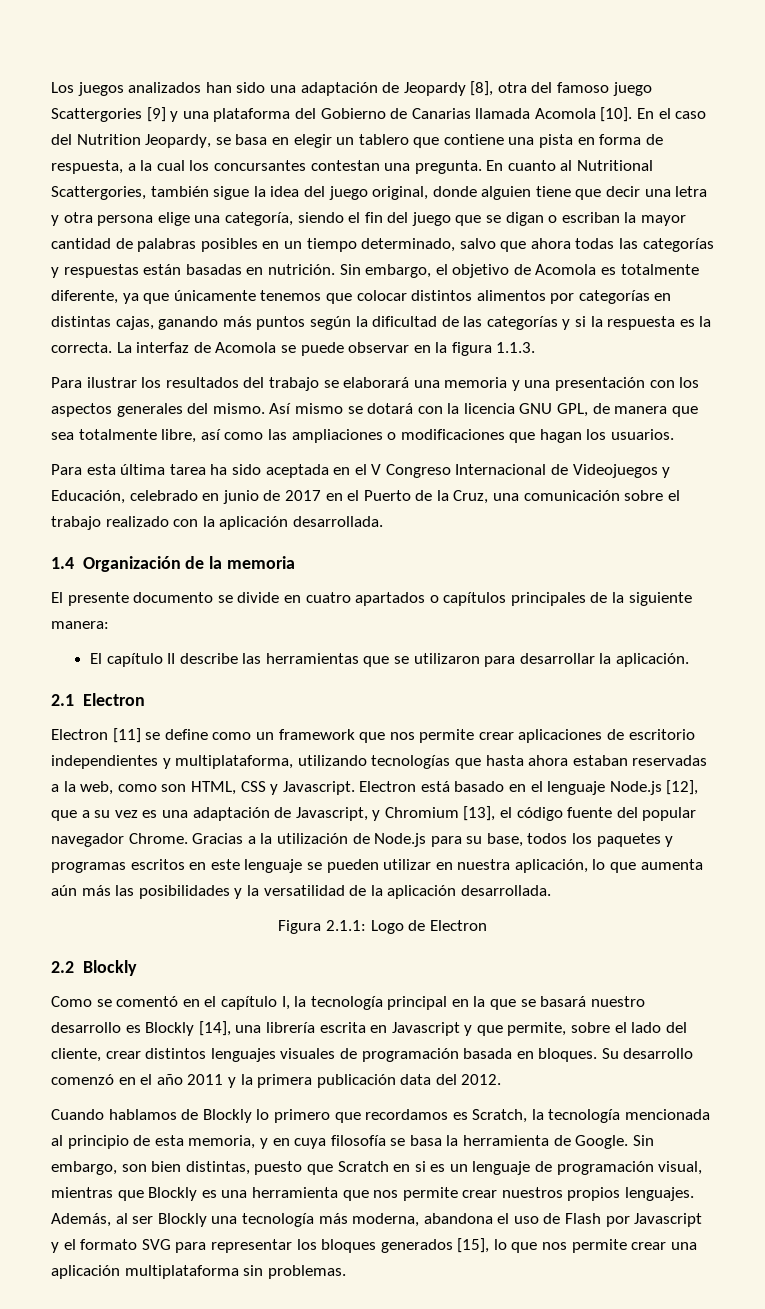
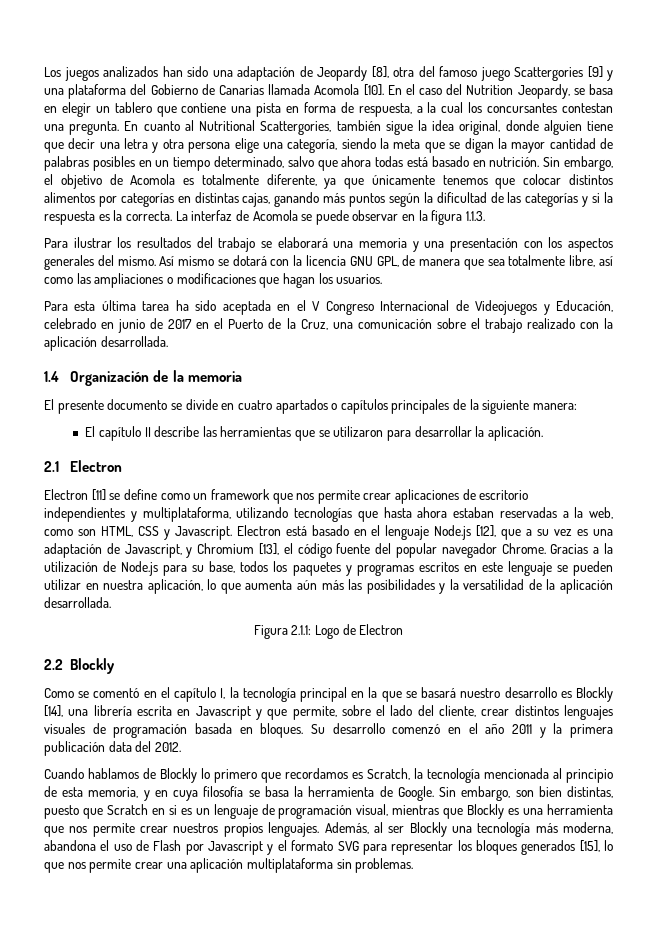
[303,186,368,200] del juego -> (455, 125) none
[348,212,451,226] el fin del juego -> [380,138,421,149] la meta
[548,212,620,223] o escriban -> (494, 145) none
[619,238,714,252] [51,264,242,278] las categorías y respuestas están basadas -> [407,156,469,167] está basado

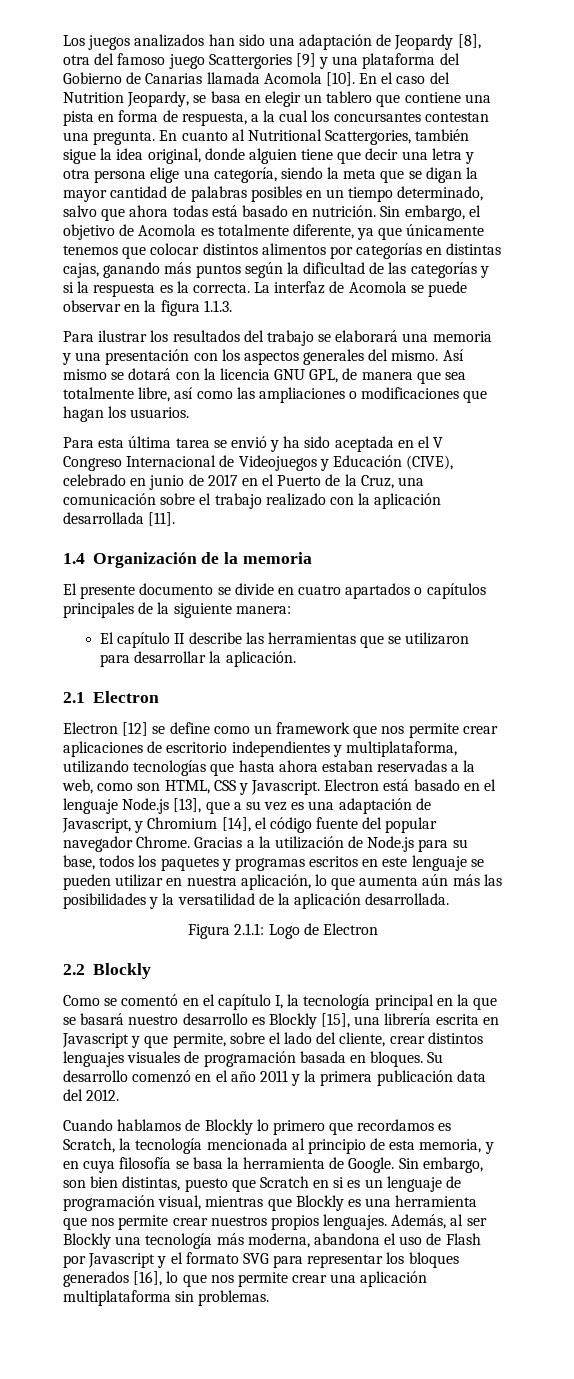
(170, 306) none -> [213,436,280,452] se envió y
[556,300,614,312] Educación, -> [332,455,454,470] Educación (CIVE),
[100,336,168,347] desarrollada. -> [63,512,176,526] desarrollada [11].
[91,489,106,501] [11] -> [122,722,149,736] [12]
[476,525,497,537] [12], -> [173,798,202,813] [13],
[258,543,279,555] [13], -> [221,817,251,832] [14],
[44,705,63,717] [14], -> [321,1013,351,1028] [15],
[579,840,600,852] [15], -> [133,1271,163,1286] [16],

